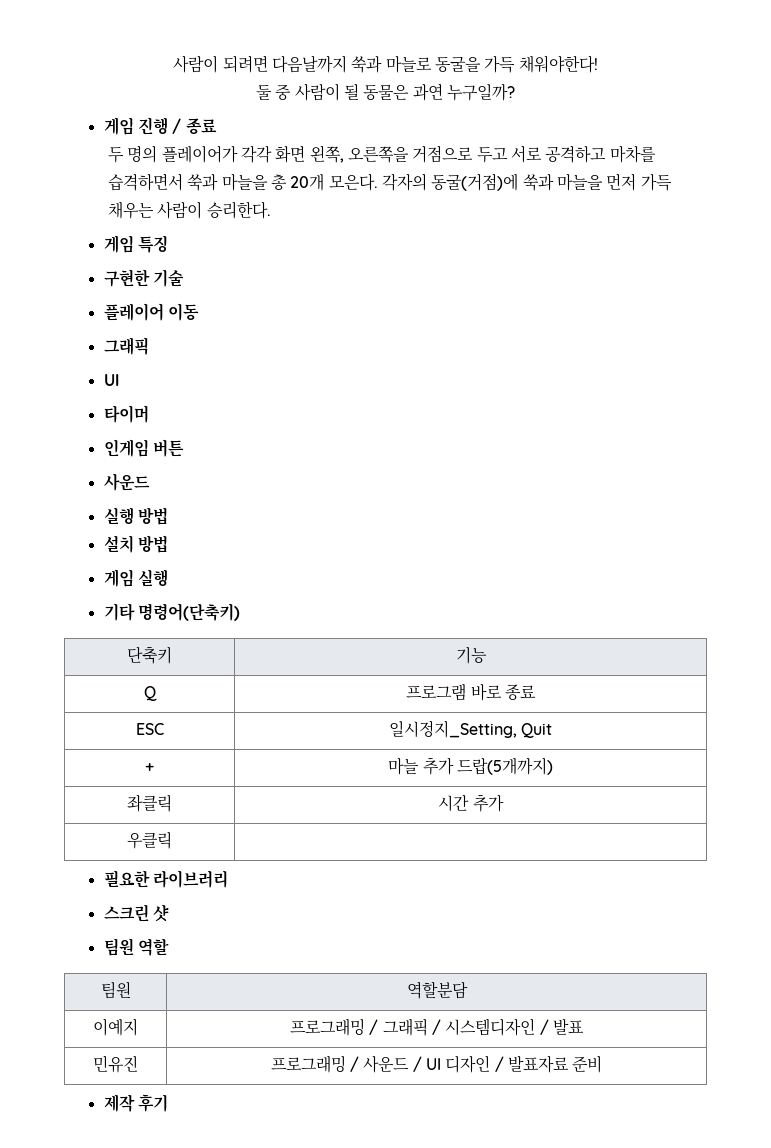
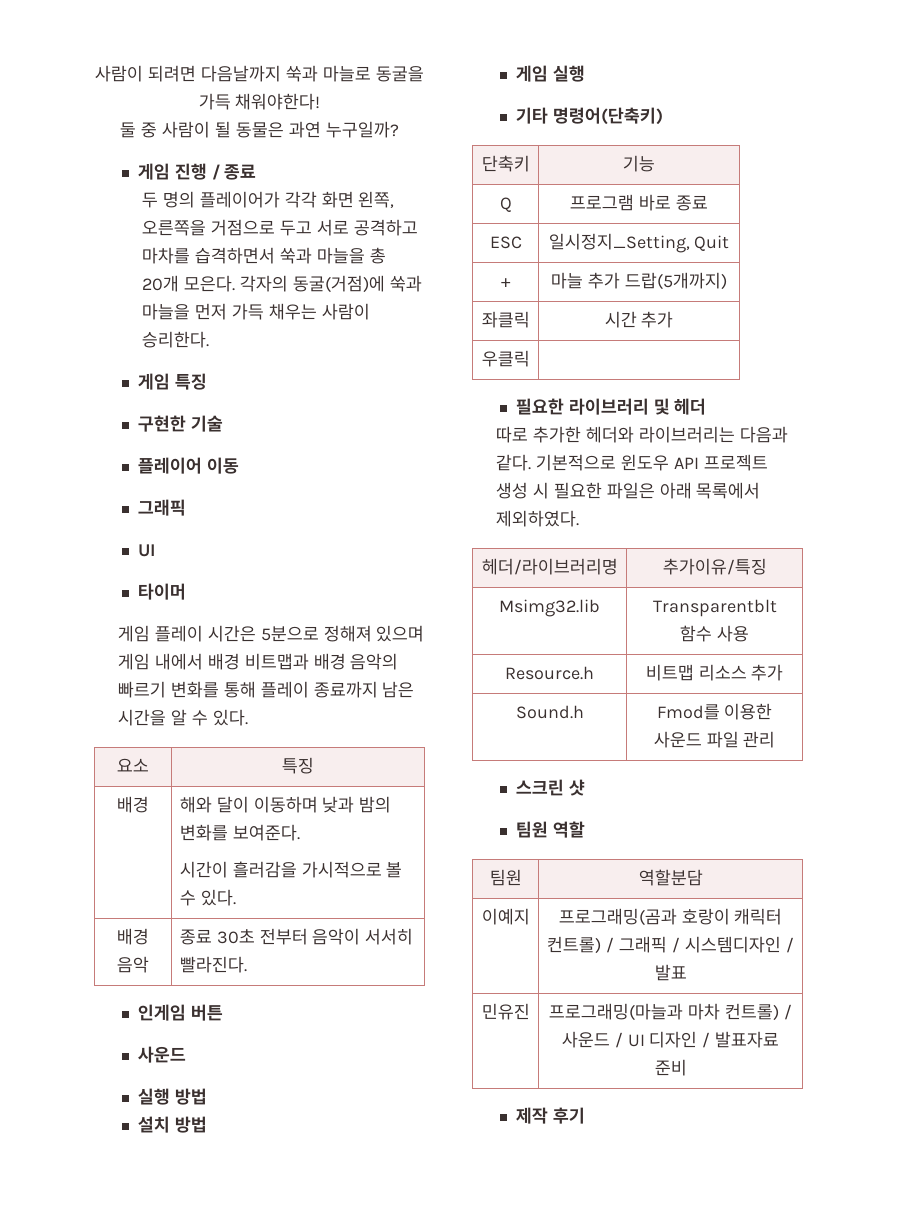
(149, 414) none -> [118,625,425,642] [118,653,399,670] [118,681,415,698] [118,709,248,726] [117,758,149,772] [282,757,314,774] [117,796,149,813] [179,796,392,813] [179,824,300,841] [179,861,403,878] [179,889,236,906] [117,928,149,945] [117,956,149,973] [179,928,414,945] [179,956,247,973] // 게임 플레이 시간은 5분으로 정해져 있으며 게임 내에서 배경 비트맵과 배경 음악의 빠르기 변화를 통해 플레이 종료까지 남은 시간을 알 수 있다. // 요소 | 특징 // 배경 | 해와 달이 이동하며 낮과 밤의 변화를 보여준다. // 시간이 흘러감을 가시적으로 볼 수 있다. // 배경 음악 | 종료 30초 전부터 음악이 서서히 빨라진다.
(228, 879) none -> [653,398,707,415] [496,426,788,443] [496,454,768,471] [496,482,761,499] [496,510,580,527] [481,558,618,575] [662,558,767,575] [499,599,600,617] [652,599,777,617] [680,625,749,642] [505,666,594,680] [645,664,784,681] [515,705,584,719] [656,703,773,720] [653,731,776,748] 및 헤더 // 따로 추가한 헤더와 라이브러리는 다음과 같다. 기본적으로 윈도우 API 프로젝트 생성 시 필요한 파일은 아래 목록에서 제외하였다. // 헤더/라이브러리명 | 추가이유/특징 // Msimg32.lib | Transparentblt 함수 사용 // Resource.h | 비트맵 리소스 추가 // Sound.h | Fmod를 이용한 사운드 파일 관리
[290,1018,366,1036] 프로그래밍 -> [558,908,783,926] [547,936,602,954] 프로그래밍(곰과 호랑이 캐릭터 컨트롤)
[270,1055,346,1073] 프로그래밍 -> [549,1003,779,1021] 프로그래밍(마늘과 마차 컨트롤)

